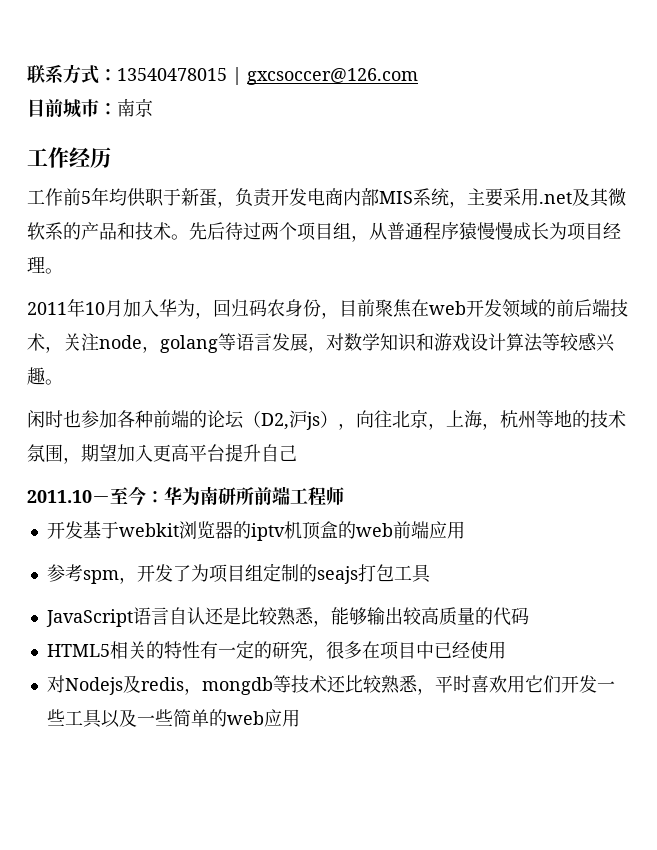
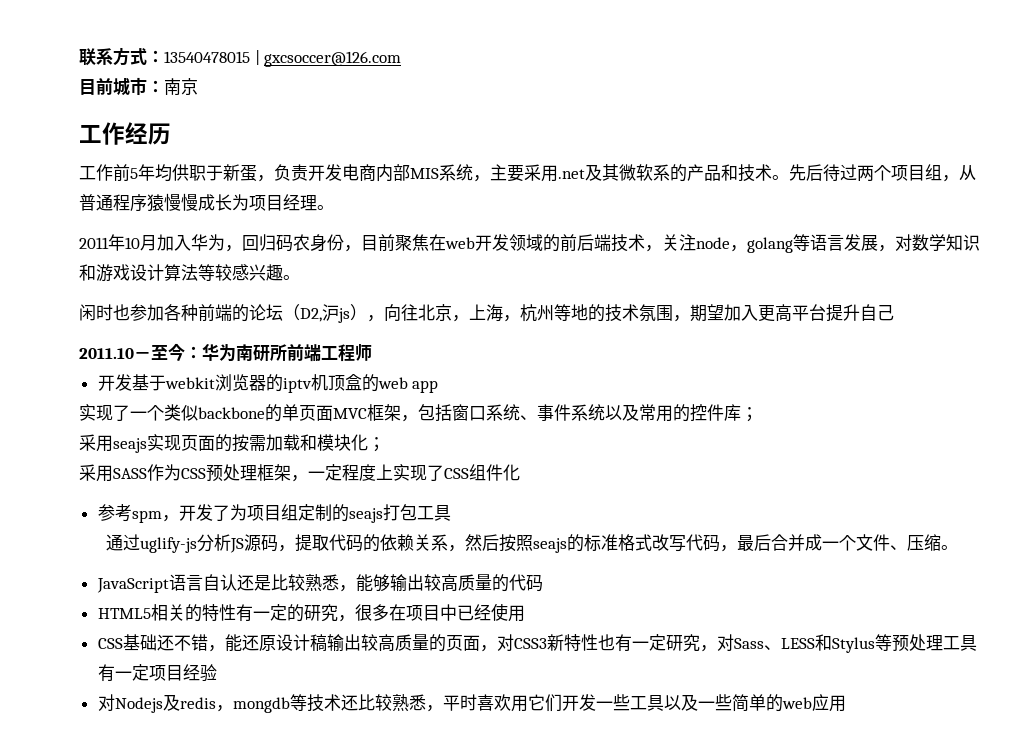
[392,521,465,539] 前端应用 -> [412,380,439,393] [79,404,758,422] [79,434,385,453] [79,464,520,482] app // 实现了一个类似backbone的单页面MVC框架，包括窗口系统、事件系统以及常用的控件库； // 采用seajs实现页面的按需加载和模块化； // 采用SASS作为CSS预处理框架，一定程度上实现了CSS组件化
(431, 573) none -> [106,534,959,553] // 通过uglify-js分析JS源码，提取代码的依赖关系，然后按照seajs的标准格式改写代码，最后合并成一个文件、压缩。
(506, 650) none -> [97,634,977,653] [97,664,217,682] // CSS基础还不错，能还原设计稿输出较高质量的页面，对CSS3新特性也有一定研究，对Sass、LESS和Stylus等预处理工具有一定项目经验

